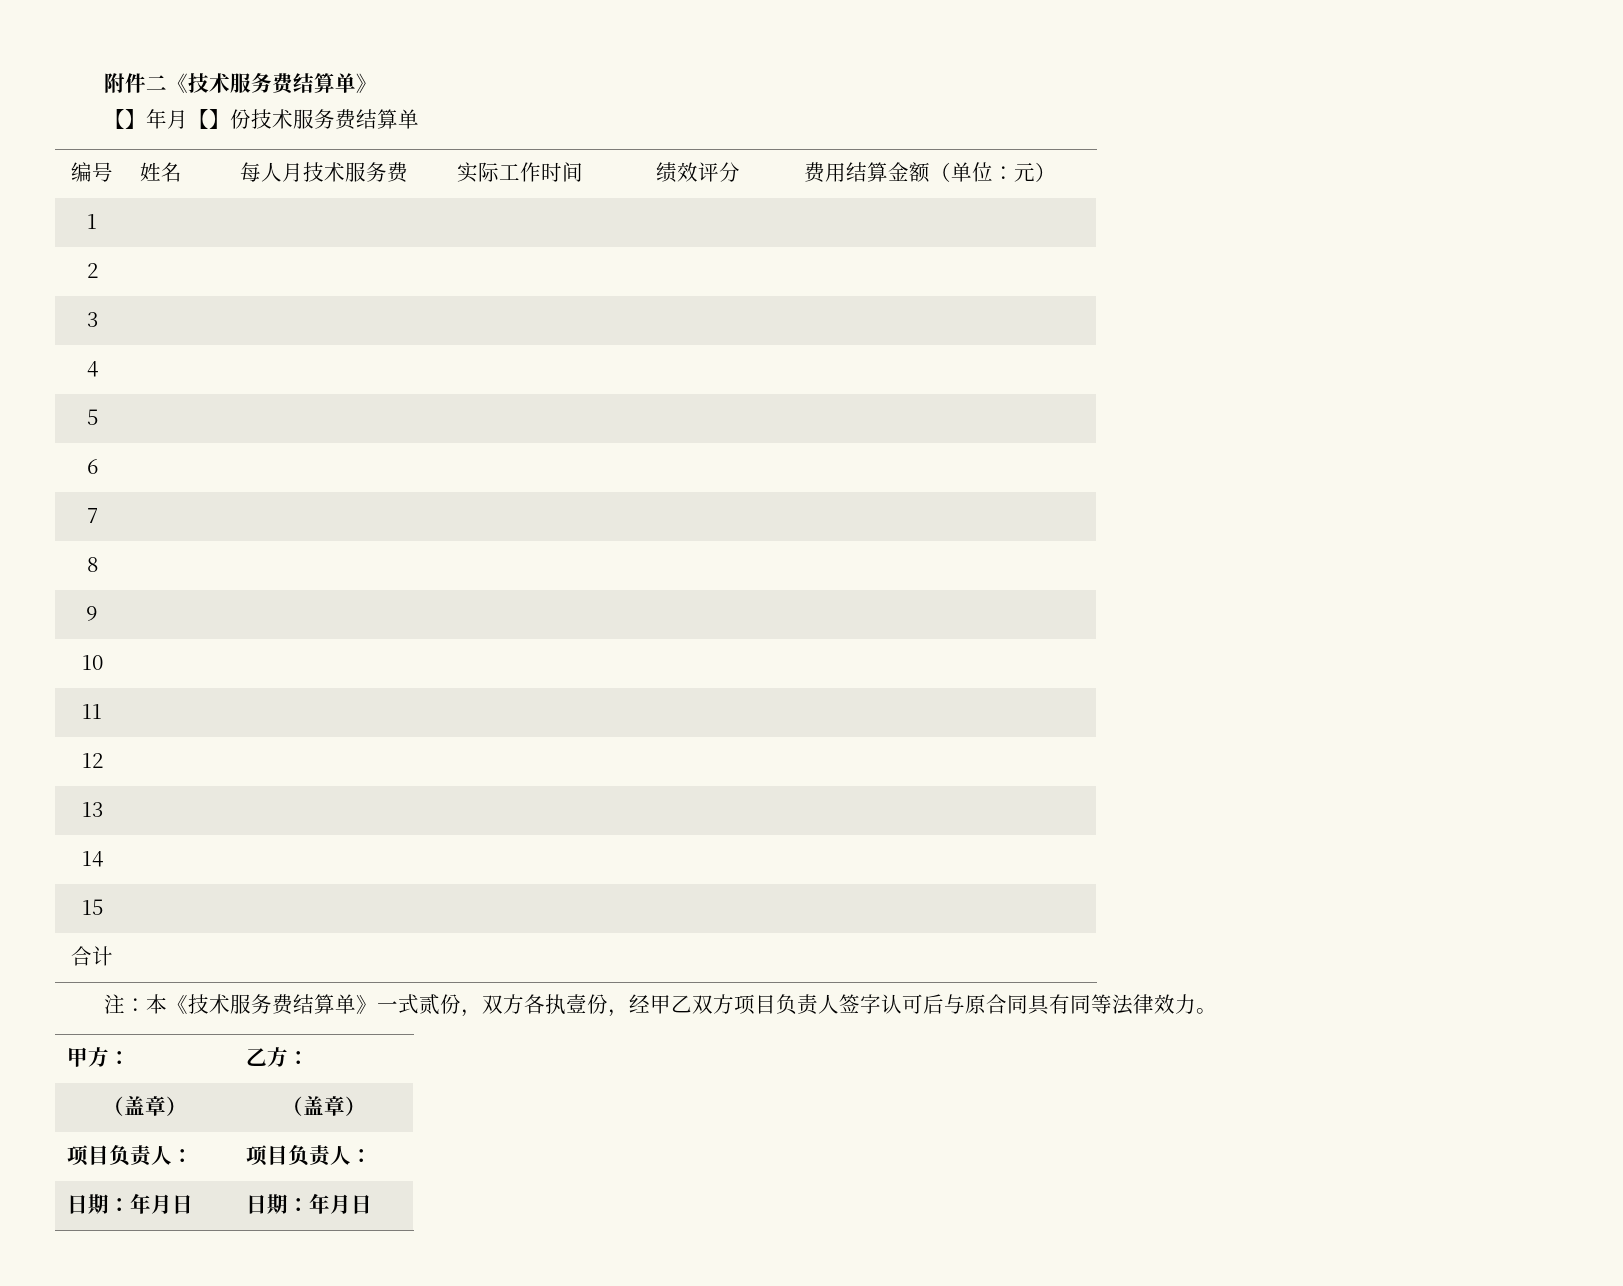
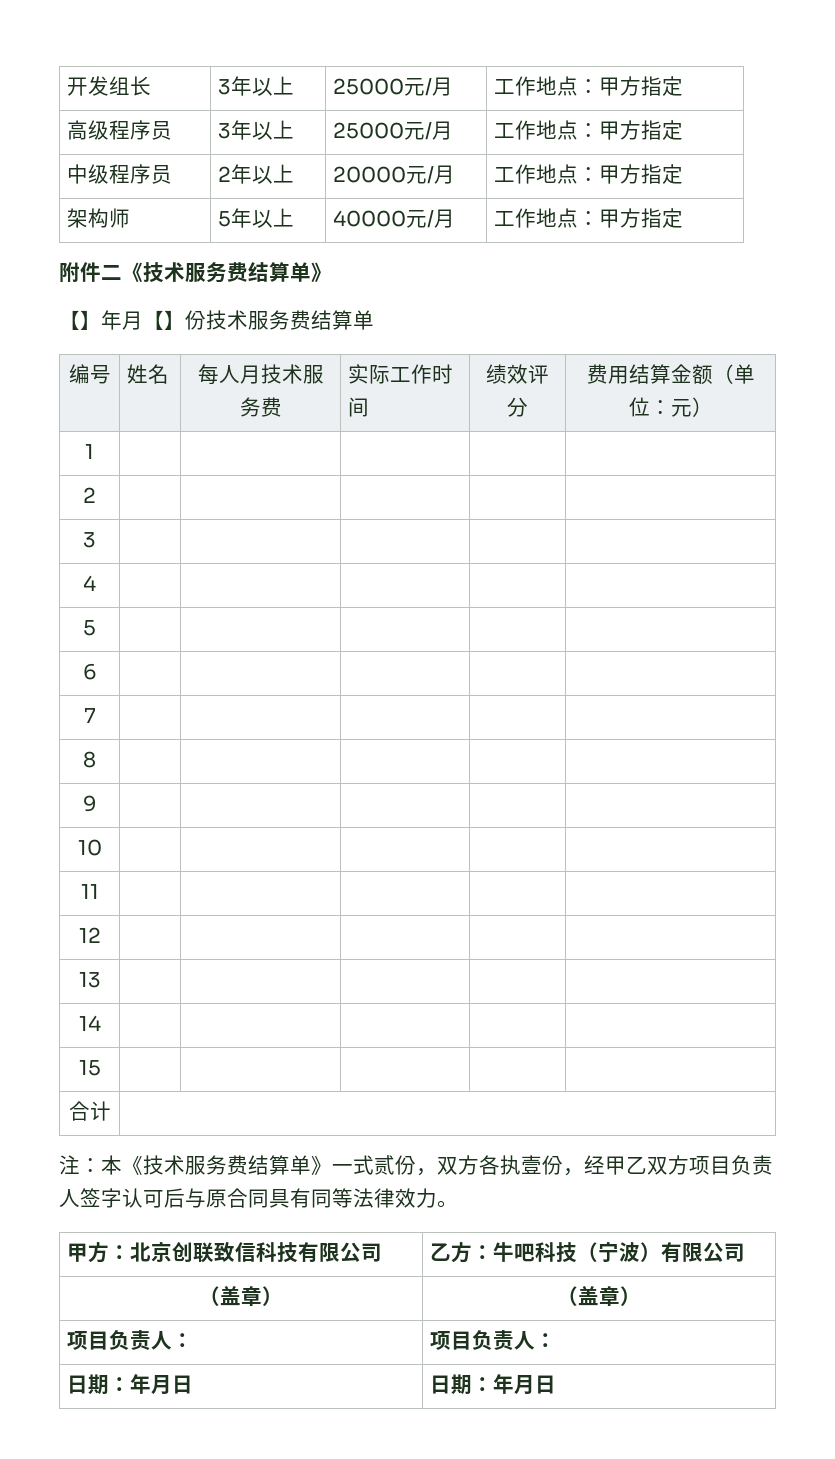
(104, 83) none -> [67,76,152,96] [218,76,295,96] [333,77,454,96] [494,76,684,96] [67,120,173,140] [218,120,295,140] [333,121,454,140] [494,120,684,140] [67,164,173,184] [218,164,295,184] [333,165,456,184] [494,164,684,184] [67,208,131,228] [218,208,295,228] [333,209,456,228] [494,208,684,228] 开发组长 | 3年以上 | 25000元/月 | 工作地点：甲方指定 // 高级程序员 | 3年以上 | 25000元/月 | 工作地点：甲方指定 // 中级程序员 | 2年以上 | 20000元/月 | 工作地点：甲方指定 // 架构师 | 5年以上 | 40000元/月 | 工作地点：甲方指定 //
[245,1047,309,1067] | 乙方： -> [130,1242,383,1263] [430,1242,746,1263] 北京创联致信科技有限公司 | 乙方：牛吧科技（宁波）有限公司

